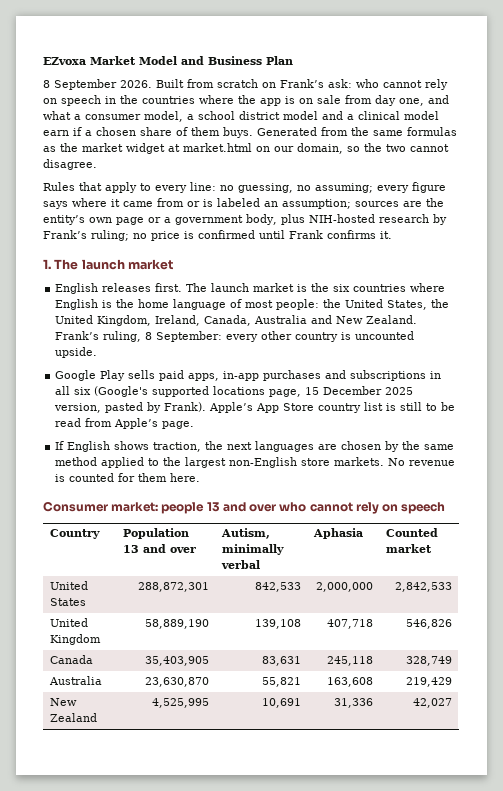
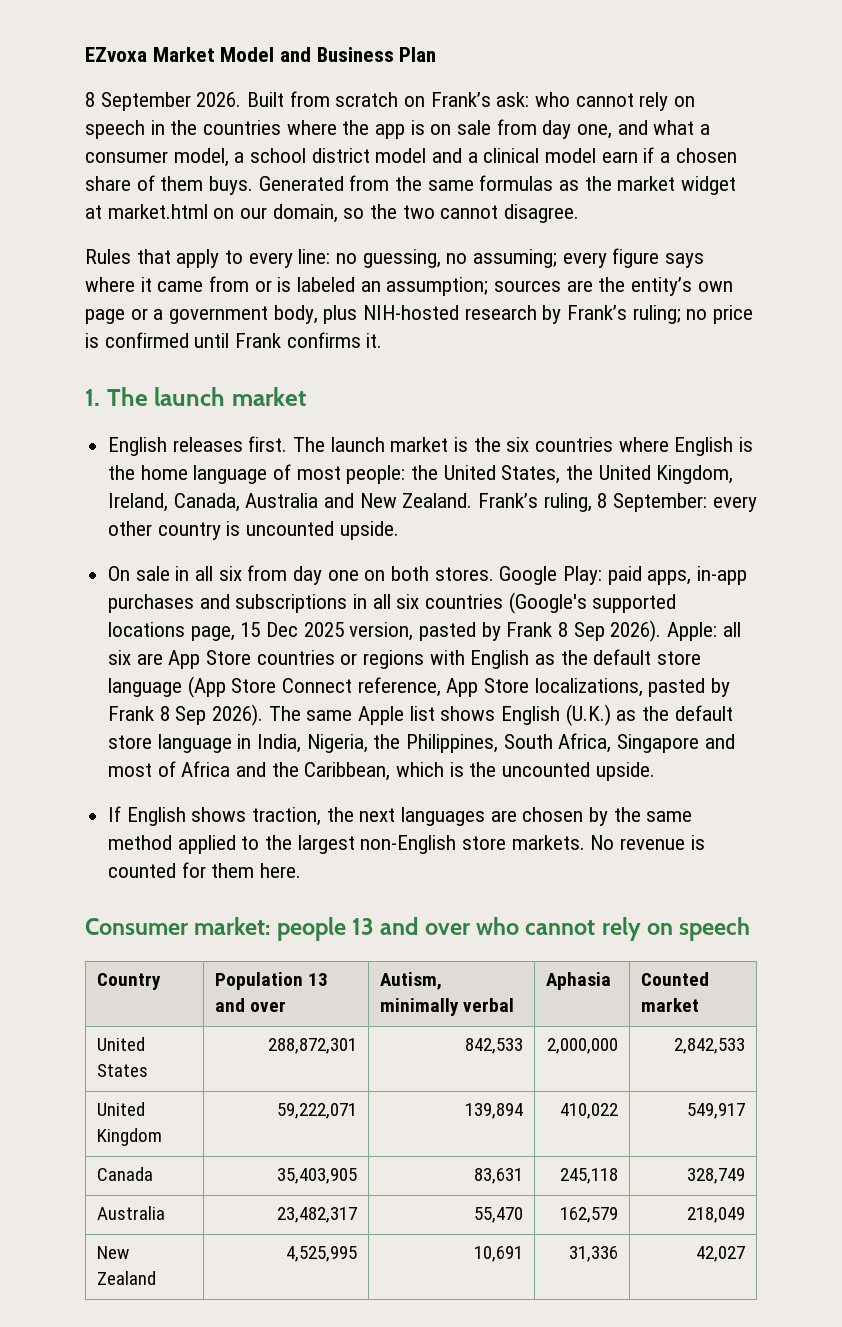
[55,370,156,381] Google Play sells -> [108,565,603,585] On sale in all six from day one on both stores. Google Play:
(92, 391) none -> [425,594,504,609] countries
[323,386,383,395] December -> [266,622,299,637] Dec
[164,402,456,413] [55,418,195,429] Frank). Apple’s App Store country list is still to be read from Apple’s page. -> [506,620,741,642] [108,649,702,669] [108,676,731,698] [108,704,733,726] [108,733,735,753] [108,761,655,781] Frank 8 Sep 2026). Apple: all six are App Store countries or regions with English as the default store language (App Store Connect reference, App Store localizations, pasted by Frank 8 Sep 2026). The same Apple list shows English (U.K.) as the default store language in India, Nigeria, the Philippines, South Africa, Singapore and most of Africa and the Caribbean, which is the uncounted upside.
[144,619,209,629] [254,619,301,629] [326,619,373,629] [405,619,452,629] 58,889,190 | 139,108 | 407,718 | 546,826 -> [277,1103,358,1119] [465,1103,524,1119] [560,1103,619,1119] [687,1103,746,1119] 59,222,071 | 139,894 | 410,022 | 549,917
[144,677,209,687] [261,677,301,687] [326,677,373,687] [405,677,452,687] 23,630,870 | 55,821 | 163,608 | 219,429 -> [277,1207,358,1223] [474,1207,524,1223] [560,1207,619,1223] [687,1207,746,1223] 23,482,317 | 55,470 | 162,579 | 218,049

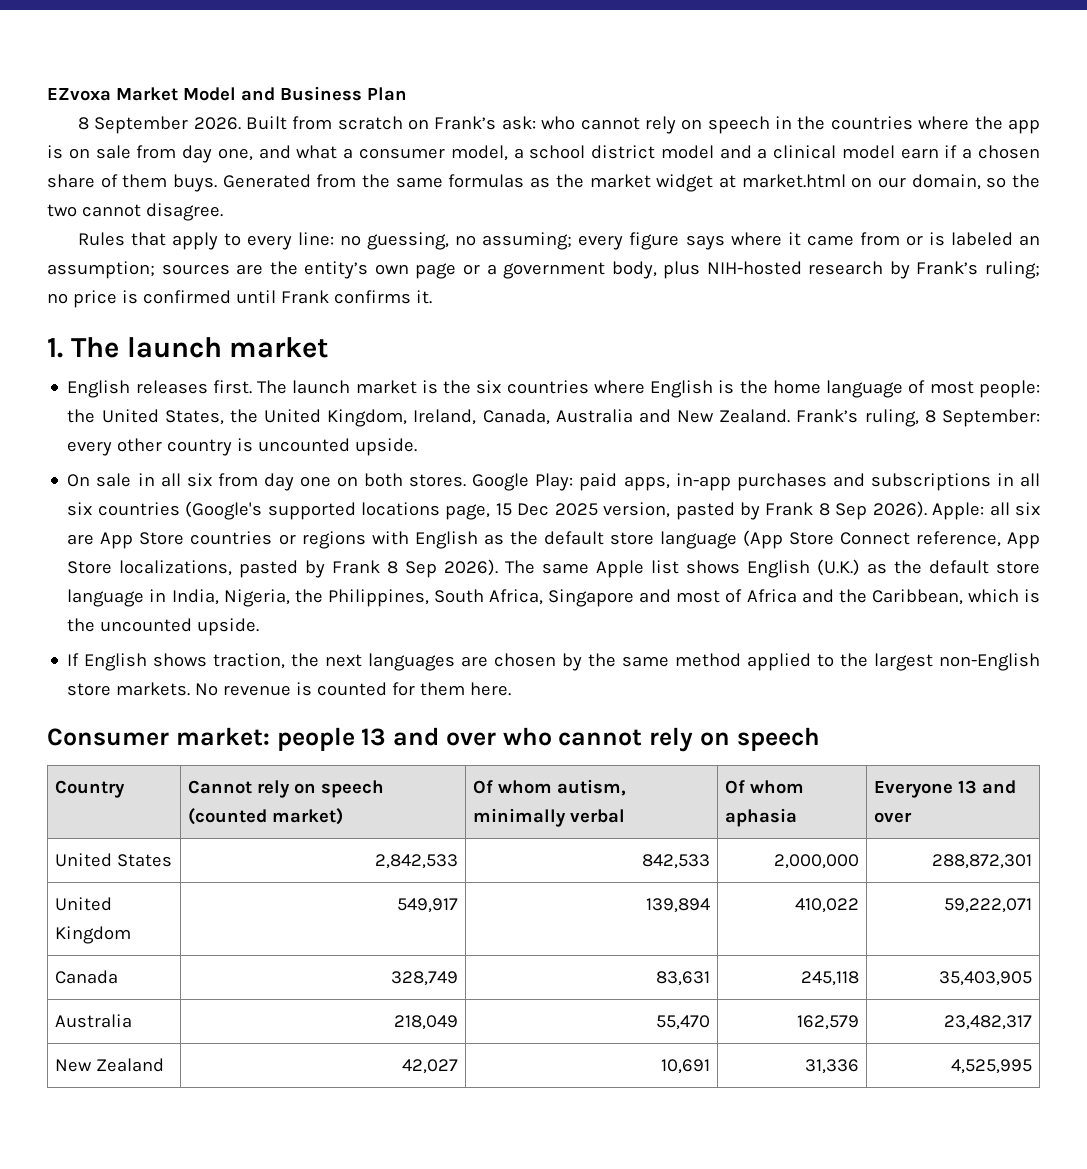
[214,972,328,990] [214,998,286,1012] [379,972,442,990] [379,998,514,1016] [545,972,611,990] [640,972,709,986] [640,998,699,1012] Population 13 and over | Autism, minimally verbal | Aphasia | Counted market -> [187,780,384,798] [187,808,343,825] [472,779,626,796] [472,808,625,827] [724,780,804,794] [724,808,797,827] [873,780,1016,798] [873,812,912,823] Cannot rely on speech (counted market) | Of whom autism, minimally verbal | Of whom aphasia | Everyone 13 and over
[268,1038,358,1054] 288,872,301 -> [375,854,459,869] 2,842,533
[674,1038,746,1054] 2,842,533 -> [932,854,1033,869] 288,872,301
[277,1103,358,1119] 59,222,071 -> [397,898,459,913] 549,917
[687,1103,746,1119] 549,917 -> [944,898,1033,913] 59,222,071
[277,1168,358,1184] 35,403,905 -> [391,971,459,986] 328,749
[687,1168,746,1184] 328,749 -> [939,971,1033,986] 35,403,905
[277,1207,358,1223] 23,482,317 -> [394,1015,459,1030] 218,049
[687,1207,746,1223] 218,049 -> [944,1015,1033,1030] 23,482,317
[286,1246,358,1262] 4,525,995 -> [402,1059,459,1074] 42,027
[696,1246,746,1262] 42,027 -> [951,1059,1033,1074] 4,525,995

